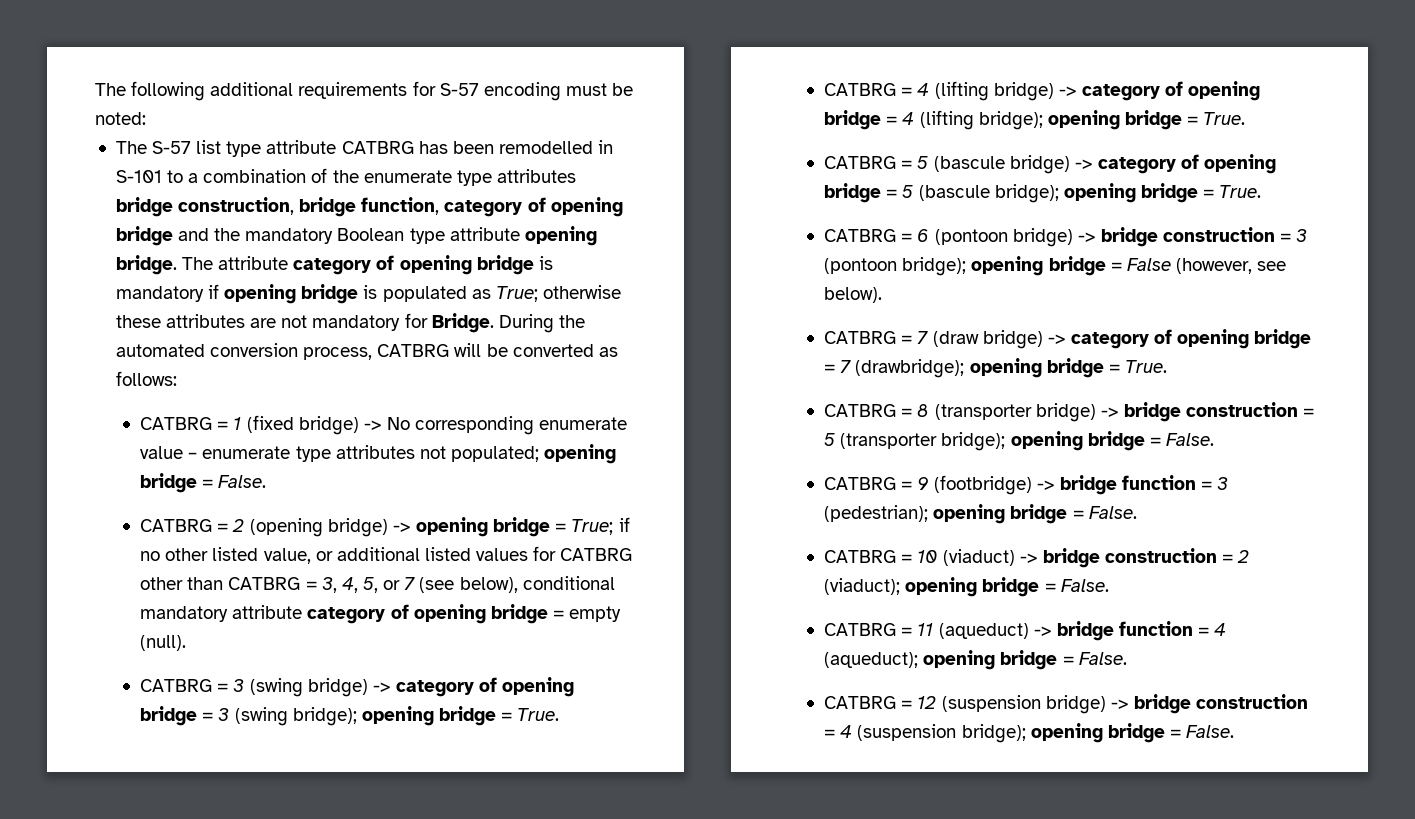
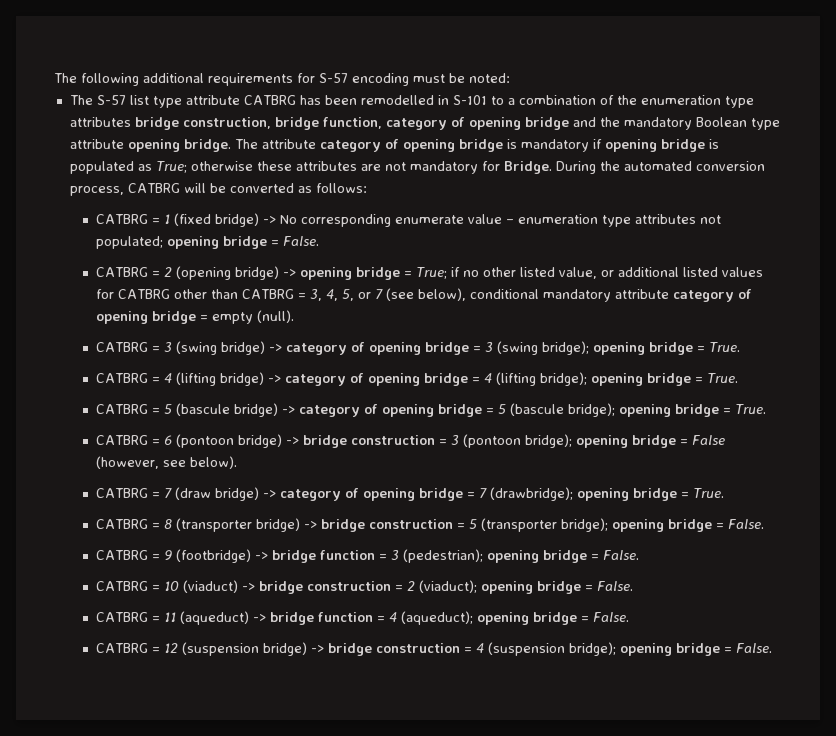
[363,170,452,183] enumerate -> [640,95,721,105] enumeration
[202,446,291,459] enumerate -> [517,214,598,224] enumeration

